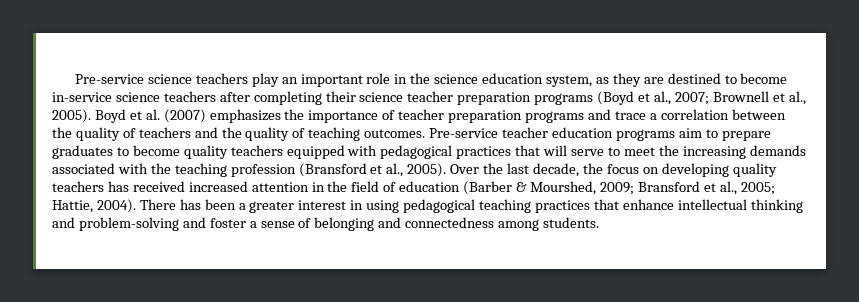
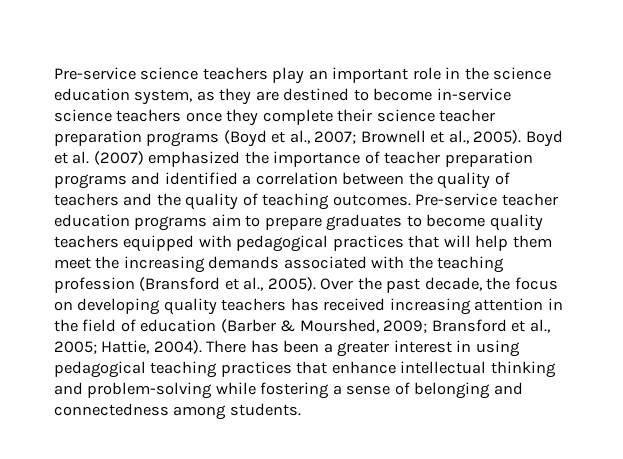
[219,91,322,105] after completing -> [185,109,333,126] once they complete
[209,109,281,123] emphasizes -> [148,151,241,167] emphasized
[614,111,646,120] trace -> [164,172,238,185] identified
[571,147,620,156] serve to -> [475,235,552,251] help them
[507,163,530,174] last -> [386,278,421,293] past
[188,181,248,192] increased -> [389,298,471,315] increasing
[182,217,246,228] and foster -> [215,382,330,399] while fostering

